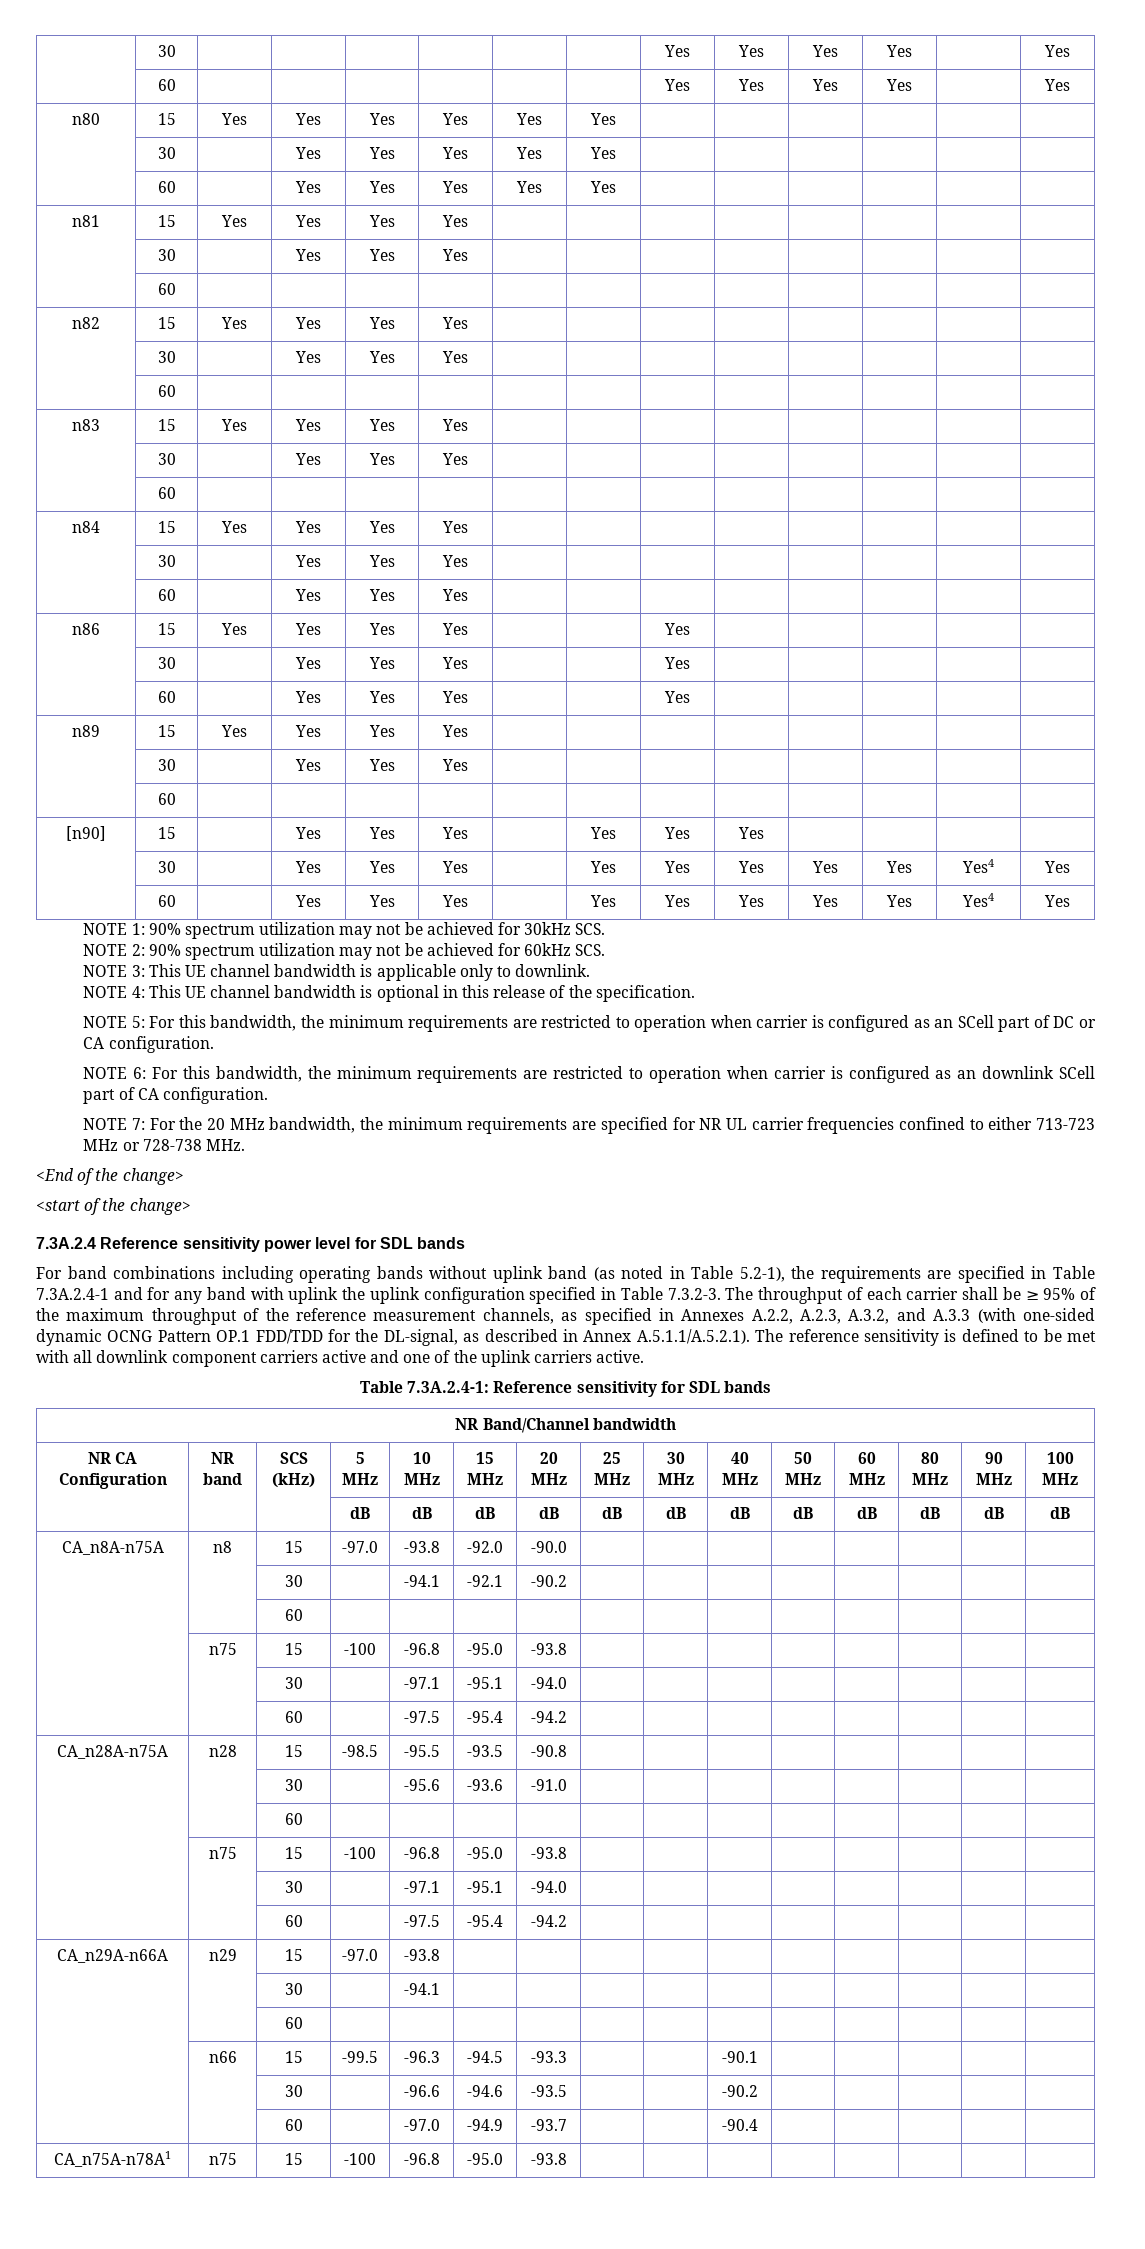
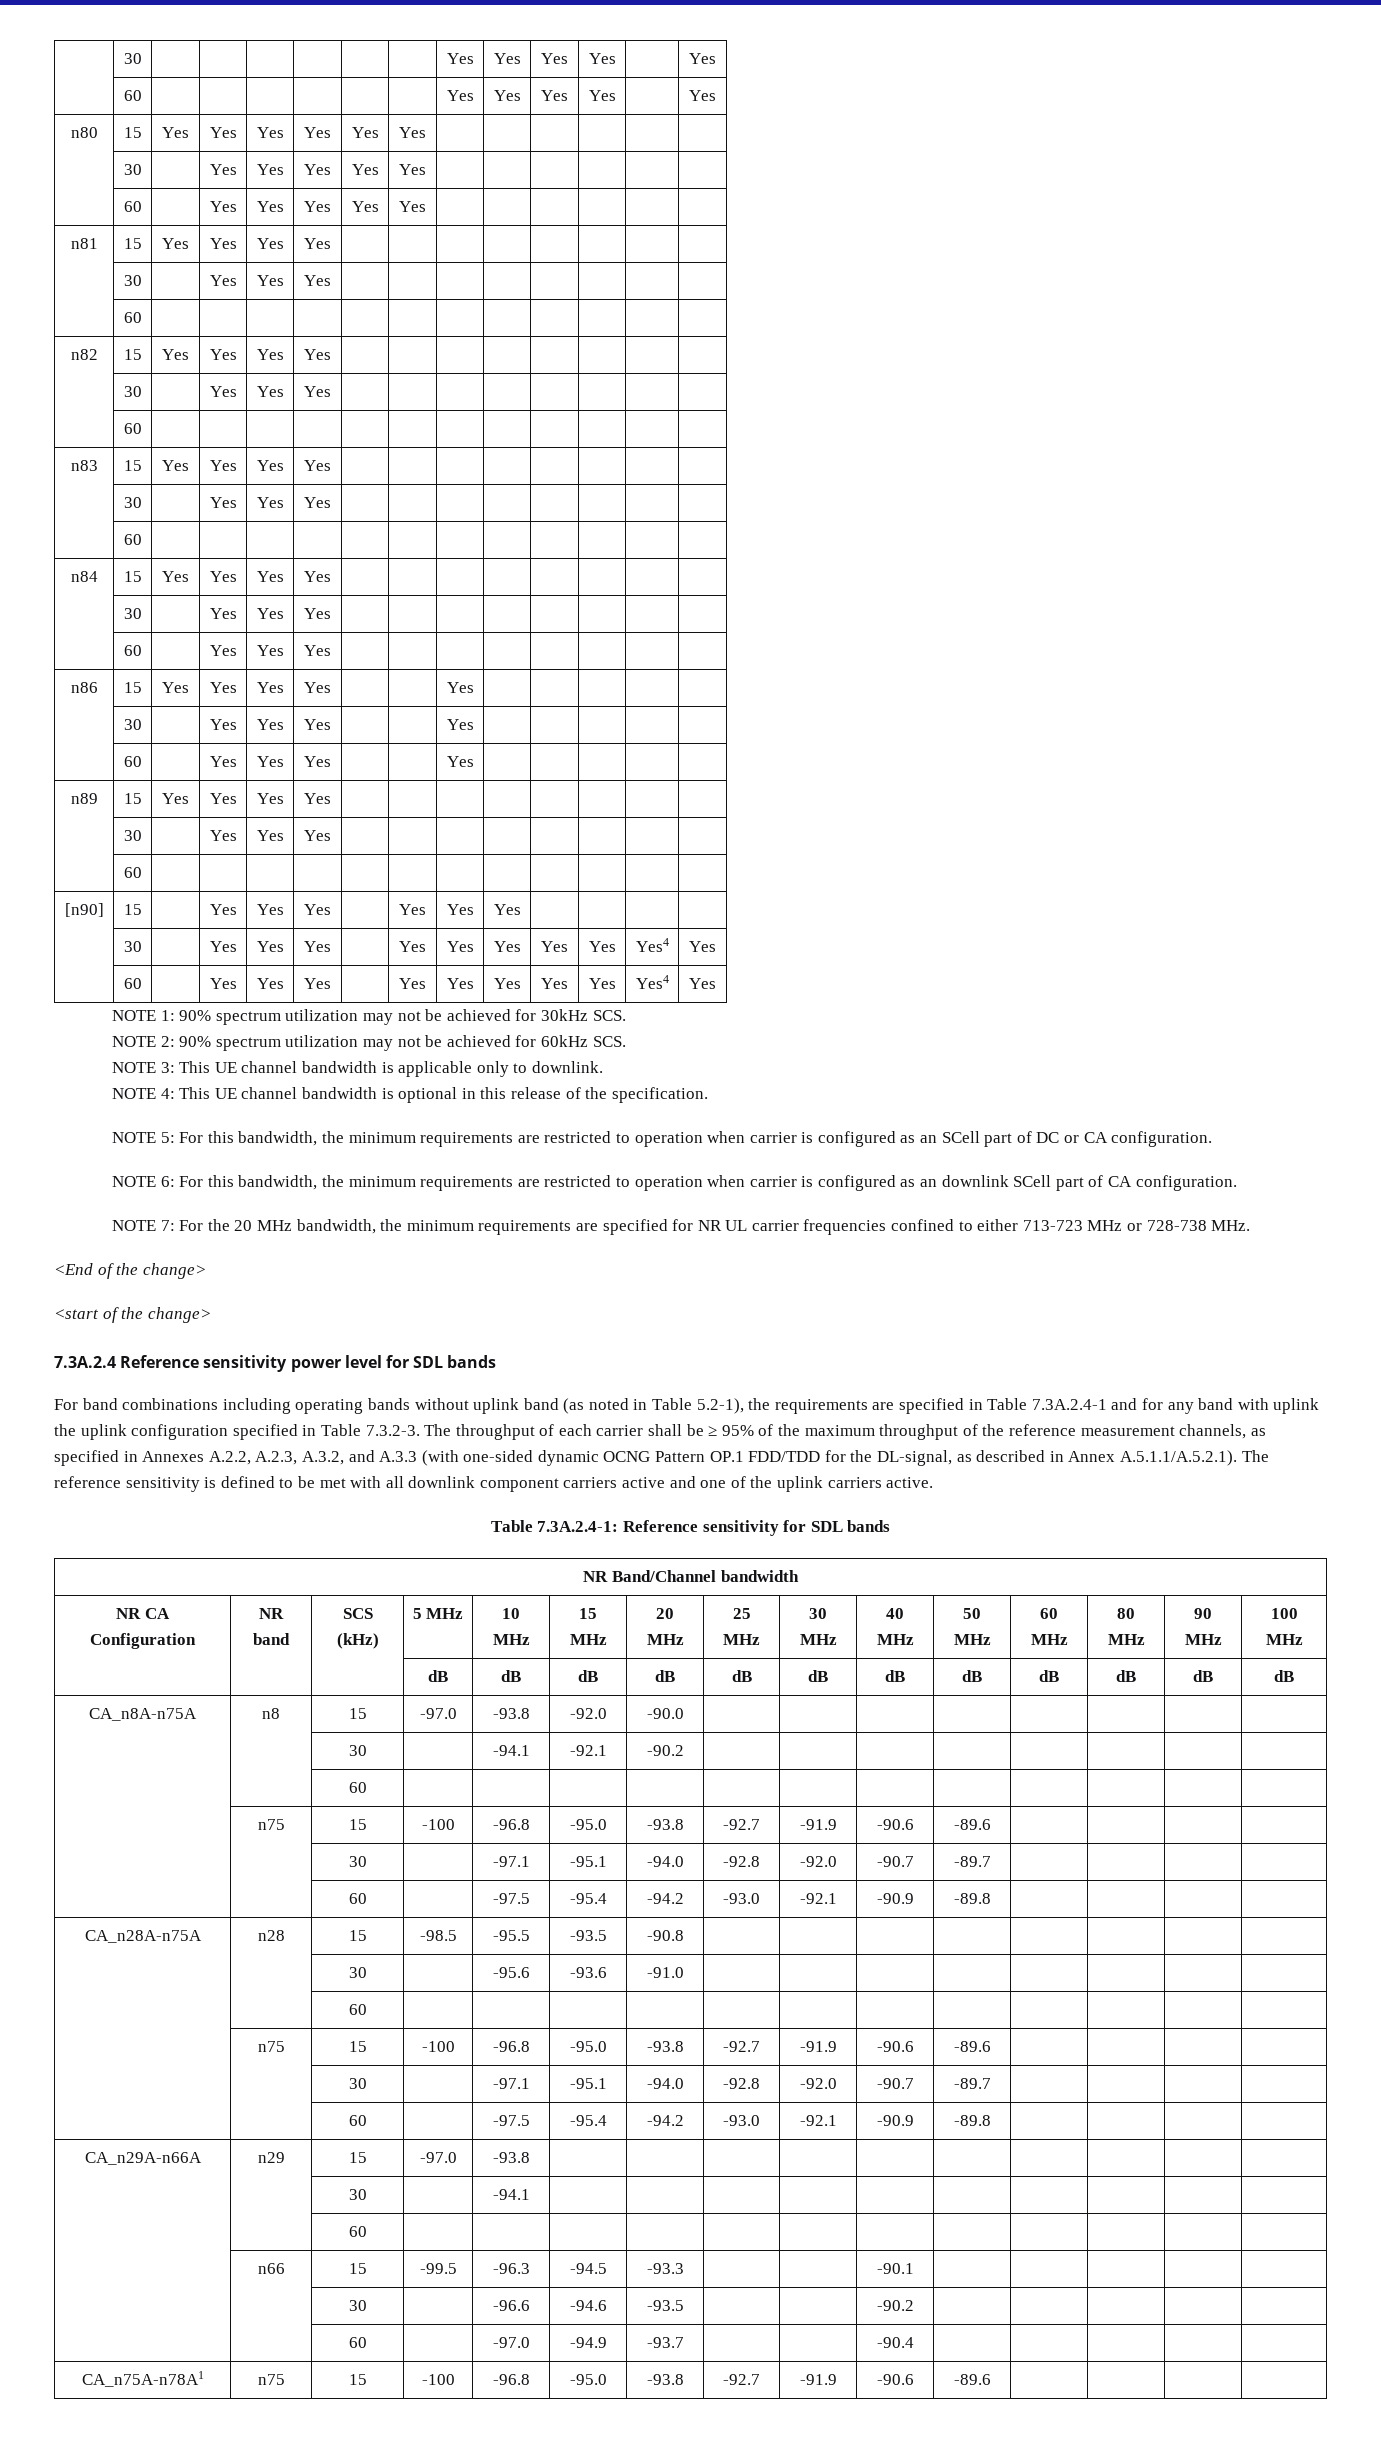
[284,1677,303,1689] [403,1677,440,1689] [467,1677,503,1689] [530,1677,567,1689] [284,1711,303,1723] [403,1711,440,1723] [467,1711,503,1723] [530,1711,567,1723] | | | | | | | // | | 30 | | -97.1 | -95.1 | -94.0 | | | | | | | | // | | 60 | | -97.5 | -95.4 | -94.2 | | | | -> [723,1819,760,1830] [799,1819,837,1830] [876,1819,914,1830] [953,1819,991,1830] [348,1856,367,1867] [492,1856,530,1867] [569,1856,607,1867] [646,1856,684,1867] [723,1856,760,1867] [799,1856,837,1867] [876,1856,914,1867] [953,1856,991,1867] [348,1893,367,1904] [492,1893,530,1904] [569,1893,607,1904] [646,1893,684,1904] [723,1893,760,1904] [799,1893,837,1904] [876,1893,914,1904] [953,1893,991,1904] -92.7 | -91.9 | -90.6 | -89.6 | | | | // | | 30 | | -97.1 | -95.1 | -94.0 | -92.8 | -92.0 | -90.7 | -89.7 | | | | // | | 60 | | -97.5 | -95.4 | -94.2 | -93.0 | -92.1 | -90.9 | -89.8
[284,1881,303,1893] [403,1881,440,1893] [467,1881,503,1893] [530,1881,567,1893] [284,1915,303,1927] [403,1915,440,1927] [467,1915,503,1927] [530,1915,567,1927] | | | | | | | // | | 30 | | -97.1 | -95.1 | -94.0 | | | | | | | | // | | 60 | | -97.5 | -95.4 | -94.2 | | | | -> [723,2041,760,2052] [799,2041,837,2052] [876,2041,914,2052] [953,2041,991,2052] [348,2078,367,2089] [492,2078,530,2089] [569,2078,607,2089] [646,2078,684,2089] [723,2078,760,2089] [799,2078,837,2089] [876,2078,914,2089] [953,2078,991,2089] [348,2115,367,2126] [492,2115,530,2126] [569,2115,607,2126] [646,2115,684,2126] [723,2115,760,2126] [799,2115,837,2126] [876,2115,914,2126] [953,2115,991,2126] -92.7 | -91.9 | -90.6 | -89.6 | | | | // | | 30 | | -97.1 | -95.1 | -94.0 | -92.8 | -92.0 | -90.7 | -89.7 | | | | // | | 60 | | -97.5 | -95.4 | -94.2 | -93.0 | -92.1 | -90.9 | -89.8
(567, 2159) | | | -> [723,2374,760,2385] [799,2374,837,2385] [876,2374,914,2385] [953,2374,991,2385] -92.7 | -91.9 | -90.6 | -89.6

